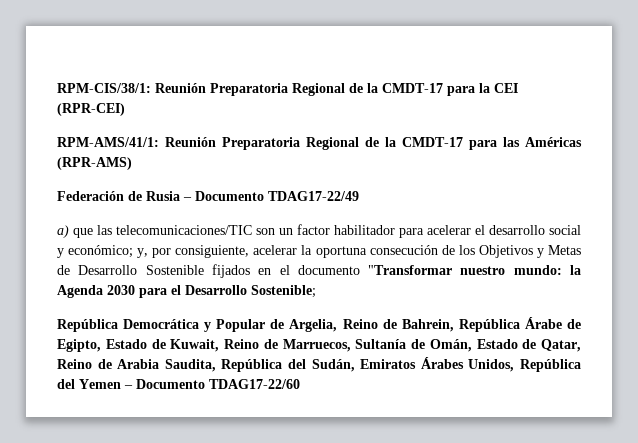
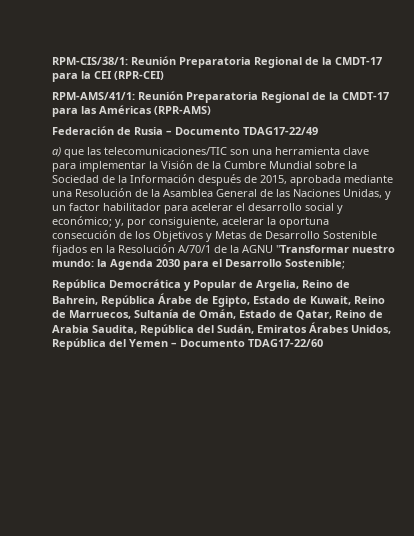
(275, 231) none -> [252,147,369,155] [52,160,357,172] [52,174,393,186] [52,188,391,200] una herramienta clave para implementar la Visión de la Cumbre Mundial sobre la Sociedad de la Información después de 2015, aprobada mediante una Resolución de la Asamblea General de las Naciones Unidas, y
[279,265,360,275] el documento -> [106,244,273,253] la Resolución A/70/1 de la AGNU

